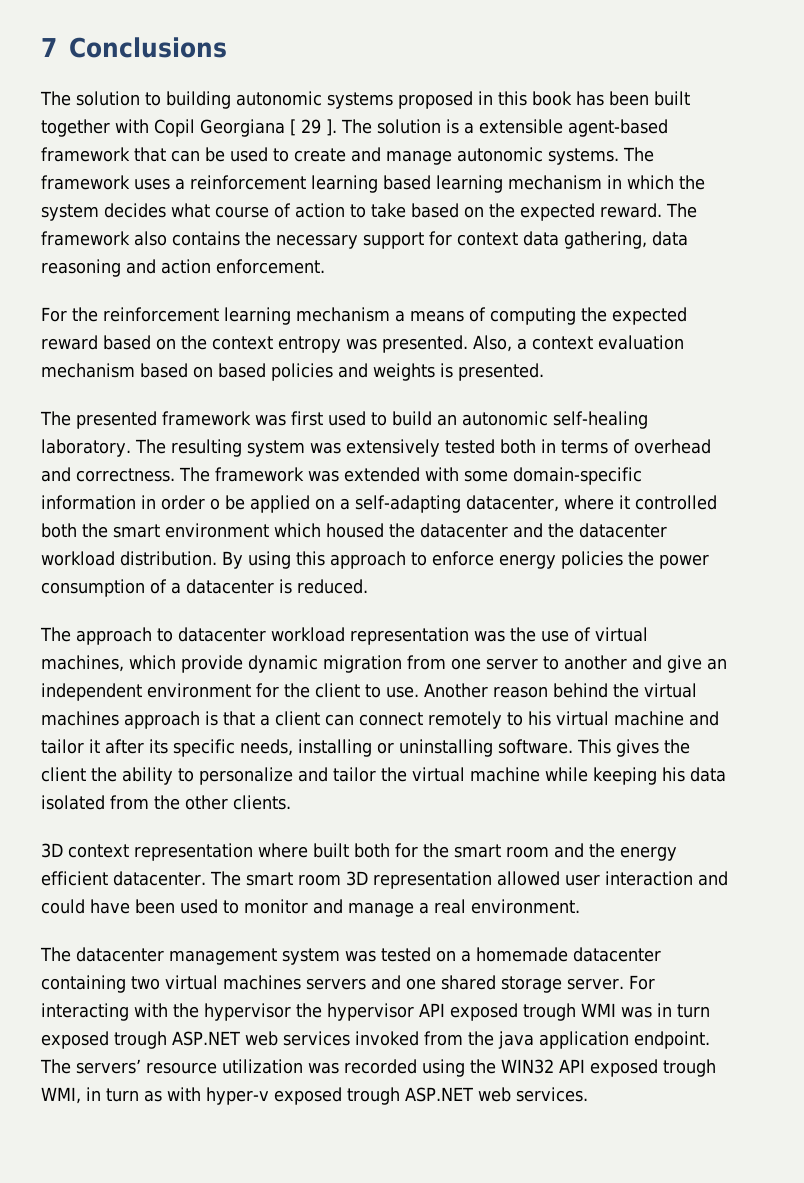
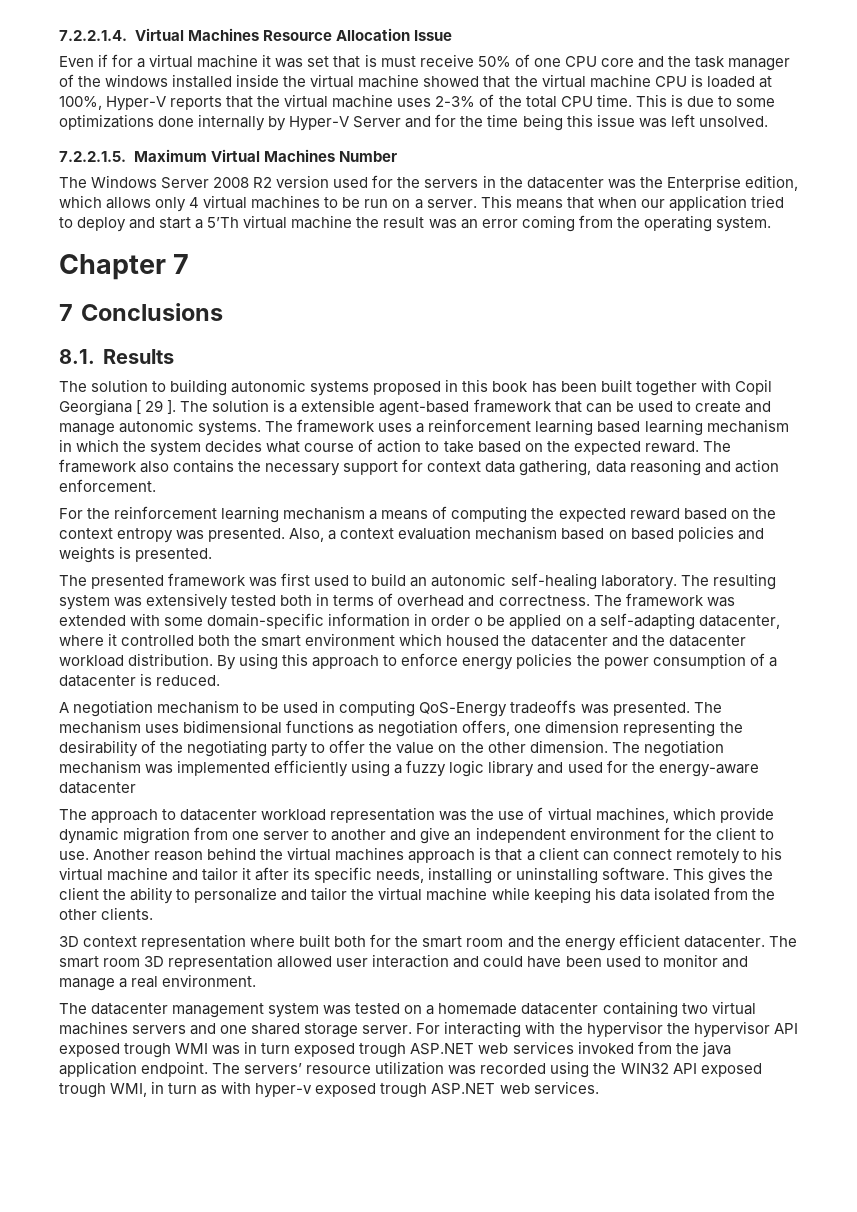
(41, 47) none -> [59,28,452,41] [59,54,791,71] [59,74,772,88] [59,94,775,111] [59,114,768,131] [59,149,397,162] [59,175,798,191] [59,195,784,212] [59,215,771,232] [59,254,190,280] 7.2.2.1.4. Virtual Machines Resource Allocation Issue // Even if for a virtual machine it was set that is must receive 50% of one CPU core and the task manager of the windows installed inside the virtual machine showed that the virtual machine CPU is loaded at 100%, Hyper-V reports that the virtual machine uses 2-3% of the total CPU time. This is due to some optimizations done internally by Hyper-V Server and for the time being this issue was left unsolved. // 7.2.2.1.5. Maximum Virtual Machines Number // The Windows Server 2008 R2 version used for the servers in the datacenter was the Enterprise edition, which allows only 4 virtual machines to be run on a server. This means that when our application tried to deploy and start a 5’Th virtual machine the result was an error coming from the operating system. // Chapter 7 //
(228, 47) none -> [59,349,174,364] // 8.1. Results
(368, 586) none -> [59,700,722,717] [59,720,743,737] [59,740,724,757] [59,760,759,777] [59,782,136,794] // A negotiation mechanism to be used in computing QoS-Energy tradeoffs was presented. The mechanism uses bidimensional functions as negotiation offers, one dimension representing the desirability of the negotiating party to offer the value on the other dimension. The negotiation mechanism was implemented efficiently using a fuzzy logic library and used for the energy-aware datacenter

